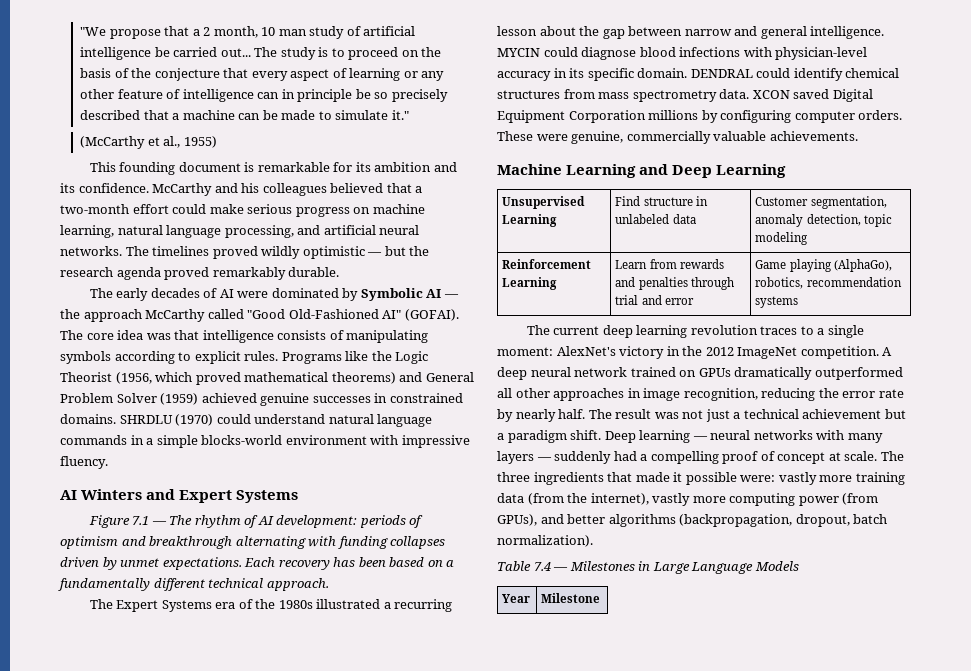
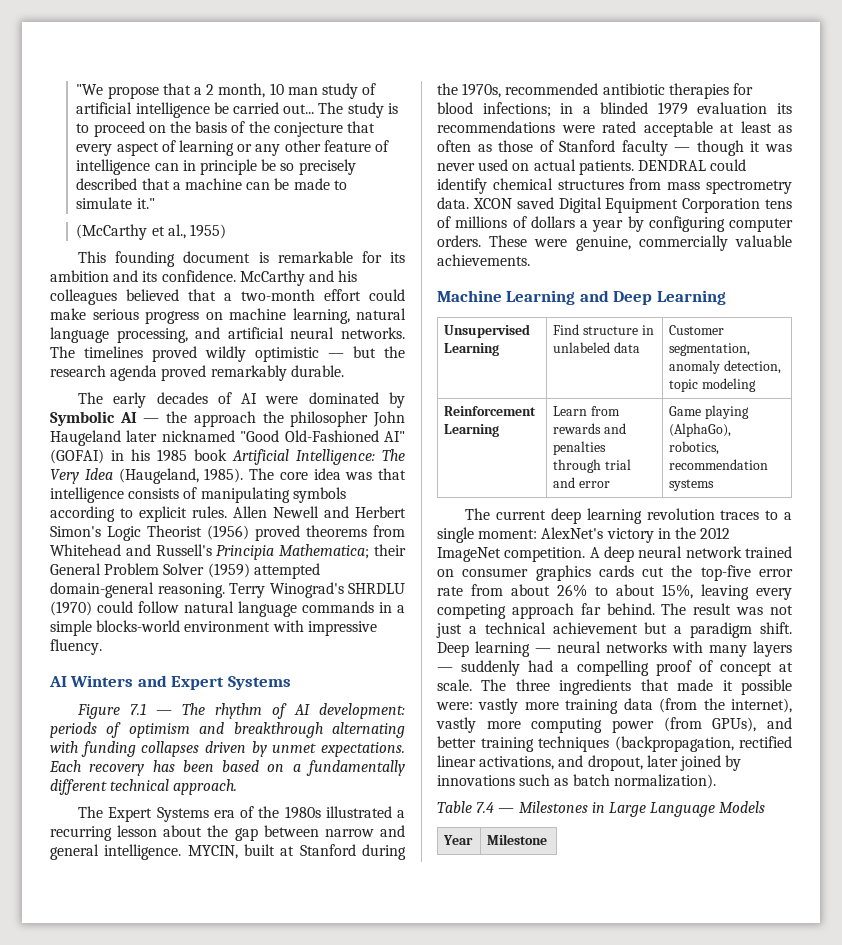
[145,309,459,322] McCarthy called "Good Old-Fashioned AI" (GOFAI). -> [262,411,405,427] [50,430,405,446] [50,449,405,465] [50,468,244,484] the philosopher John Haugeland later nicknamed "Good Old-Fashioned AI" (GOFAI) in his 1985 book Artificial Intelligence: The Very Idea (Haugeland, 1985).
[281,351,429,364] [60,372,474,385] [60,393,463,406] [60,414,116,424] Programs like the Logic Theorist (1956, which proved mathematical theorems) and General Problem Solver (1959) achieved genuine successes in constrained domains. -> [233,506,406,518] [50,525,405,541] [50,544,407,560] [50,563,320,579] [50,582,344,598] Allen Newell and Herbert Simon's Logic Theorist (1956) proved theorems from Whitehead and Russell's Principia Mathematica; their General Problem Solver (1959) attempted domain-general reasoning. Terry Winograd's
[254,414,326,424] understand -> [138,601,179,613] follow
[497,47,868,60] [497,68,688,81] MYCIN could diagnose blood infections with physician-level accuracy in its specific domain. -> [187,844,406,860] [437,83,753,99] [437,102,792,117] [437,121,792,137] [437,140,792,156] [437,159,634,175] MYCIN, built at Stanford during the 1970s, recommended antibiotic therapies for blood infections; in a blinded 1979 evaluation its recommendations were rated acceptable at least as often as those of Stanford faculty — though it was never used on actual patients.
[648,110,699,120] millions -> [765,199,792,209] [437,216,624,232] tens of millions of dollars a year
[698,367,903,380] [497,388,904,401] [497,409,586,422] GPUs dramatically outperformed all other approaches in image recognition, reducing the error rate by nearly half. -> [462,565,793,581] [437,584,792,600] [437,603,655,619] consumer graphics cards cut the top-five error rate from about 26% to about 15%, leaving every competing approach far behind.
[608,514,850,527] algorithms (backpropagation, dropout, -> [480,736,792,752] [437,755,742,771] [437,774,569,786] training techniques (backpropagation, rectified linear activations, and dropout, later joined by innovations such as

